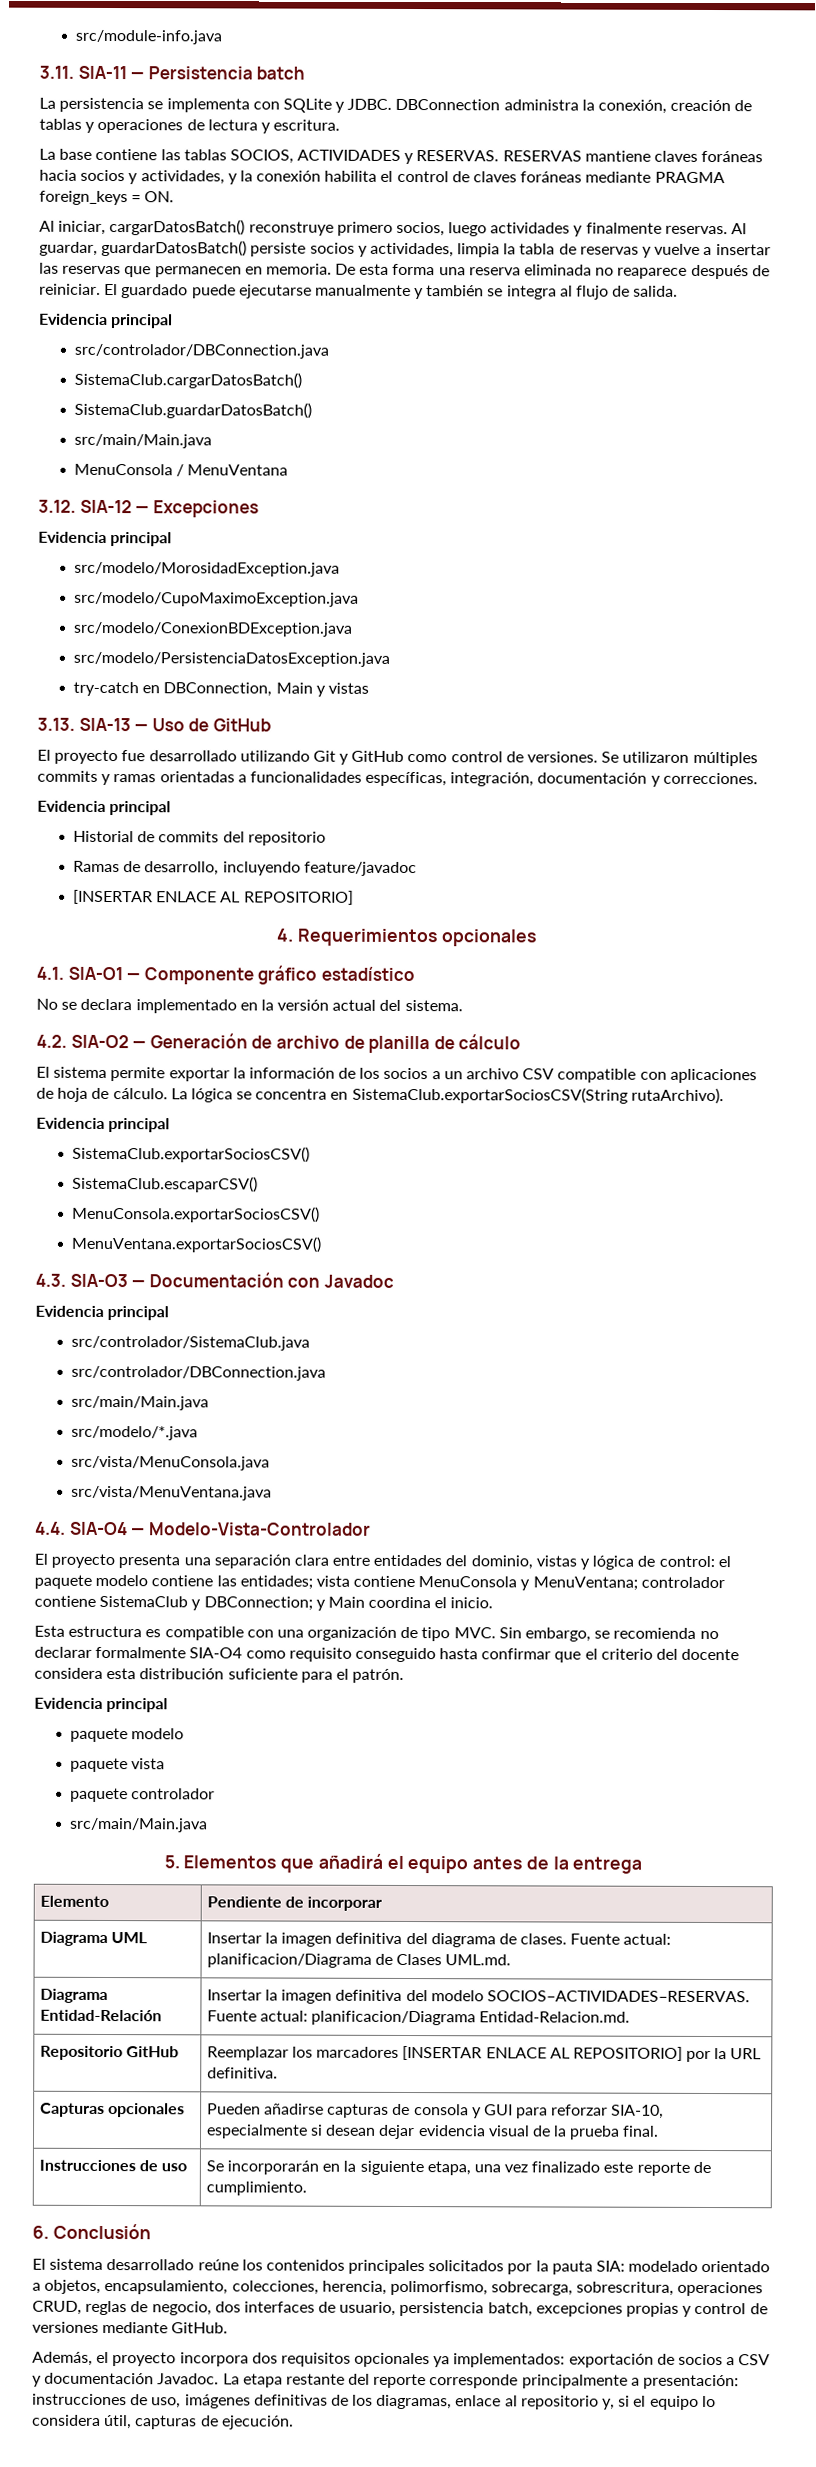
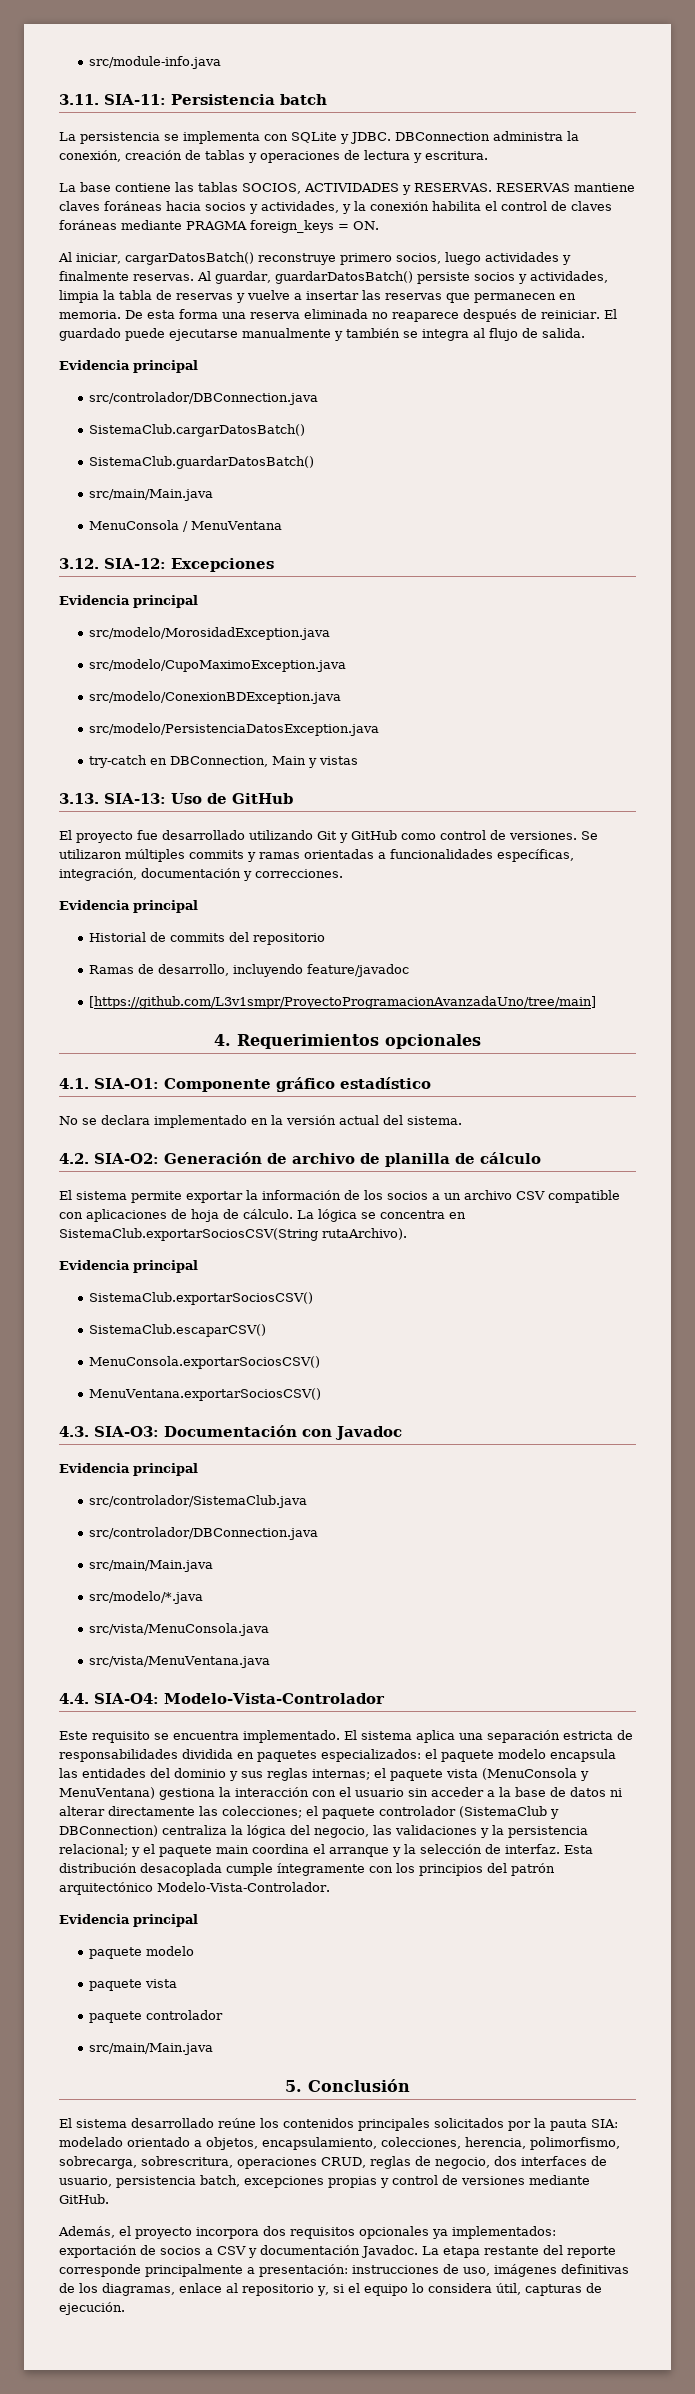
[77,65,145,80] SIA-11 — -> [104,94,166,105] SIA-11:
[79,499,150,514] SIA-12 — -> [104,558,166,569] SIA-12:
[78,717,149,732] SIA-13 — -> [104,793,166,804] SIA-13:
[73,889,354,905] [INSERTAR ENLACE AL REPOSITORIO] -> [88,996,596,1009] [https://github.com/L3v1smpr/ProyectoProgramacionAvanzadaUno/tree/main]
[67,966,141,981] SIA-O1 — -> [94,1078,159,1089] SIA-O1:
[70,1034,147,1049] SIA-O2 — -> [94,1153,159,1164] SIA-O2:
[69,1273,146,1288] SIA-O3 — -> [94,1426,159,1437] SIA-O3:
[68,1521,146,1536] SIA-O4 — -> [94,1693,159,1704] SIA-O4:
[34,1553,731,1570] [34,1574,725,1591] [34,1595,494,1611] [34,1625,719,1642] [34,1646,740,1663] [34,1667,405,1683] El proyecto presenta una separación clara entre entidades del dominio, vistas y lógica de control: el paquete modelo contiene las entidades; vista contiene MenuConsola y MenuVentana; controlador contiene SistemaClub y DBConnection; y Main coordina el inicio. // Esta estructura es compatible con una organización de tipo MVC. Sin embargo, se recomienda no declarar formalmente SIA-O4 como requisito conseguido hasta confirmar que el criterio del docente considera esta distribución suficiente para el patrón. -> [59,1730,633,1743] [59,1749,616,1762] [59,1768,589,1781] [59,1787,622,1800] [59,1806,559,1819] [59,1825,588,1838] [59,1844,593,1857] [59,1863,555,1876] [59,1882,330,1895] Este requisito se encuentra implementado. El sistema aplica una separación estricta de responsabilidades dividida en paquetes especializados: el paquete modelo encapsula las entidades del dominio y sus reglas internas; el paquete vista (MenuConsola y MenuVentana) gestiona la interacción con el usuario sin acceder a la base de datos ni alterar directamente las colecciones; el paquete controlador (SistemaClub y DBConnection) centraliza la lógica del negocio, las validaciones y la persistencia relacional; y el paquete main coordina el arranque y la selección de interfaz. Esta distribución desacoplada cumple íntegramente con los principios del patrón arquitectónico Modelo-Vista-Controlador.
[183,1853,643,1874] [39,1895,109,1908] [206,1896,383,1911] [39,1931,148,1947] [206,1932,672,1948] [206,1953,512,1968] [39,1988,108,2004] [39,2009,162,2022] [206,1989,750,2004] [206,2010,631,2026] [39,2045,179,2061] [206,2045,762,2063] [206,2067,278,2079] [39,2102,185,2118] [206,2103,665,2119] [205,2124,660,2140] [38,2159,188,2172] [205,2160,711,2176] [205,2181,307,2196] [32,2225,49,2239] Elementos que añadirá el equipo antes de la entrega // Elemento | Pendiente de incorporar // Diagrama UML | Insertar la imagen definitiva del diagrama de clases. Fuente actual: planificacion/Diagrama de Clases UML.md. // Diagrama Entidad-Relación | Insertar la imagen definitiva del modelo SOCIOS–ACTIVIDADES–RESERVAS. Fuente actual: planificacion/Diagrama Entidad-Relacion.md. // Repositorio GitHub | Reemplazar los marcadores [INSERTAR ENLACE AL REPOSITORIO] por la URL definitiva. // Capturas opcionales | Pueden añadirse capturas de consola y GUI para reforzar SIA-10, especialmente si desean dejar evidencia visual de la prueba final. // Instrucciones de uso | Se incorporarán en la siguiente etapa, una vez finalizado este reporte de cumplimiento. // 6. -> (302, 2086) none

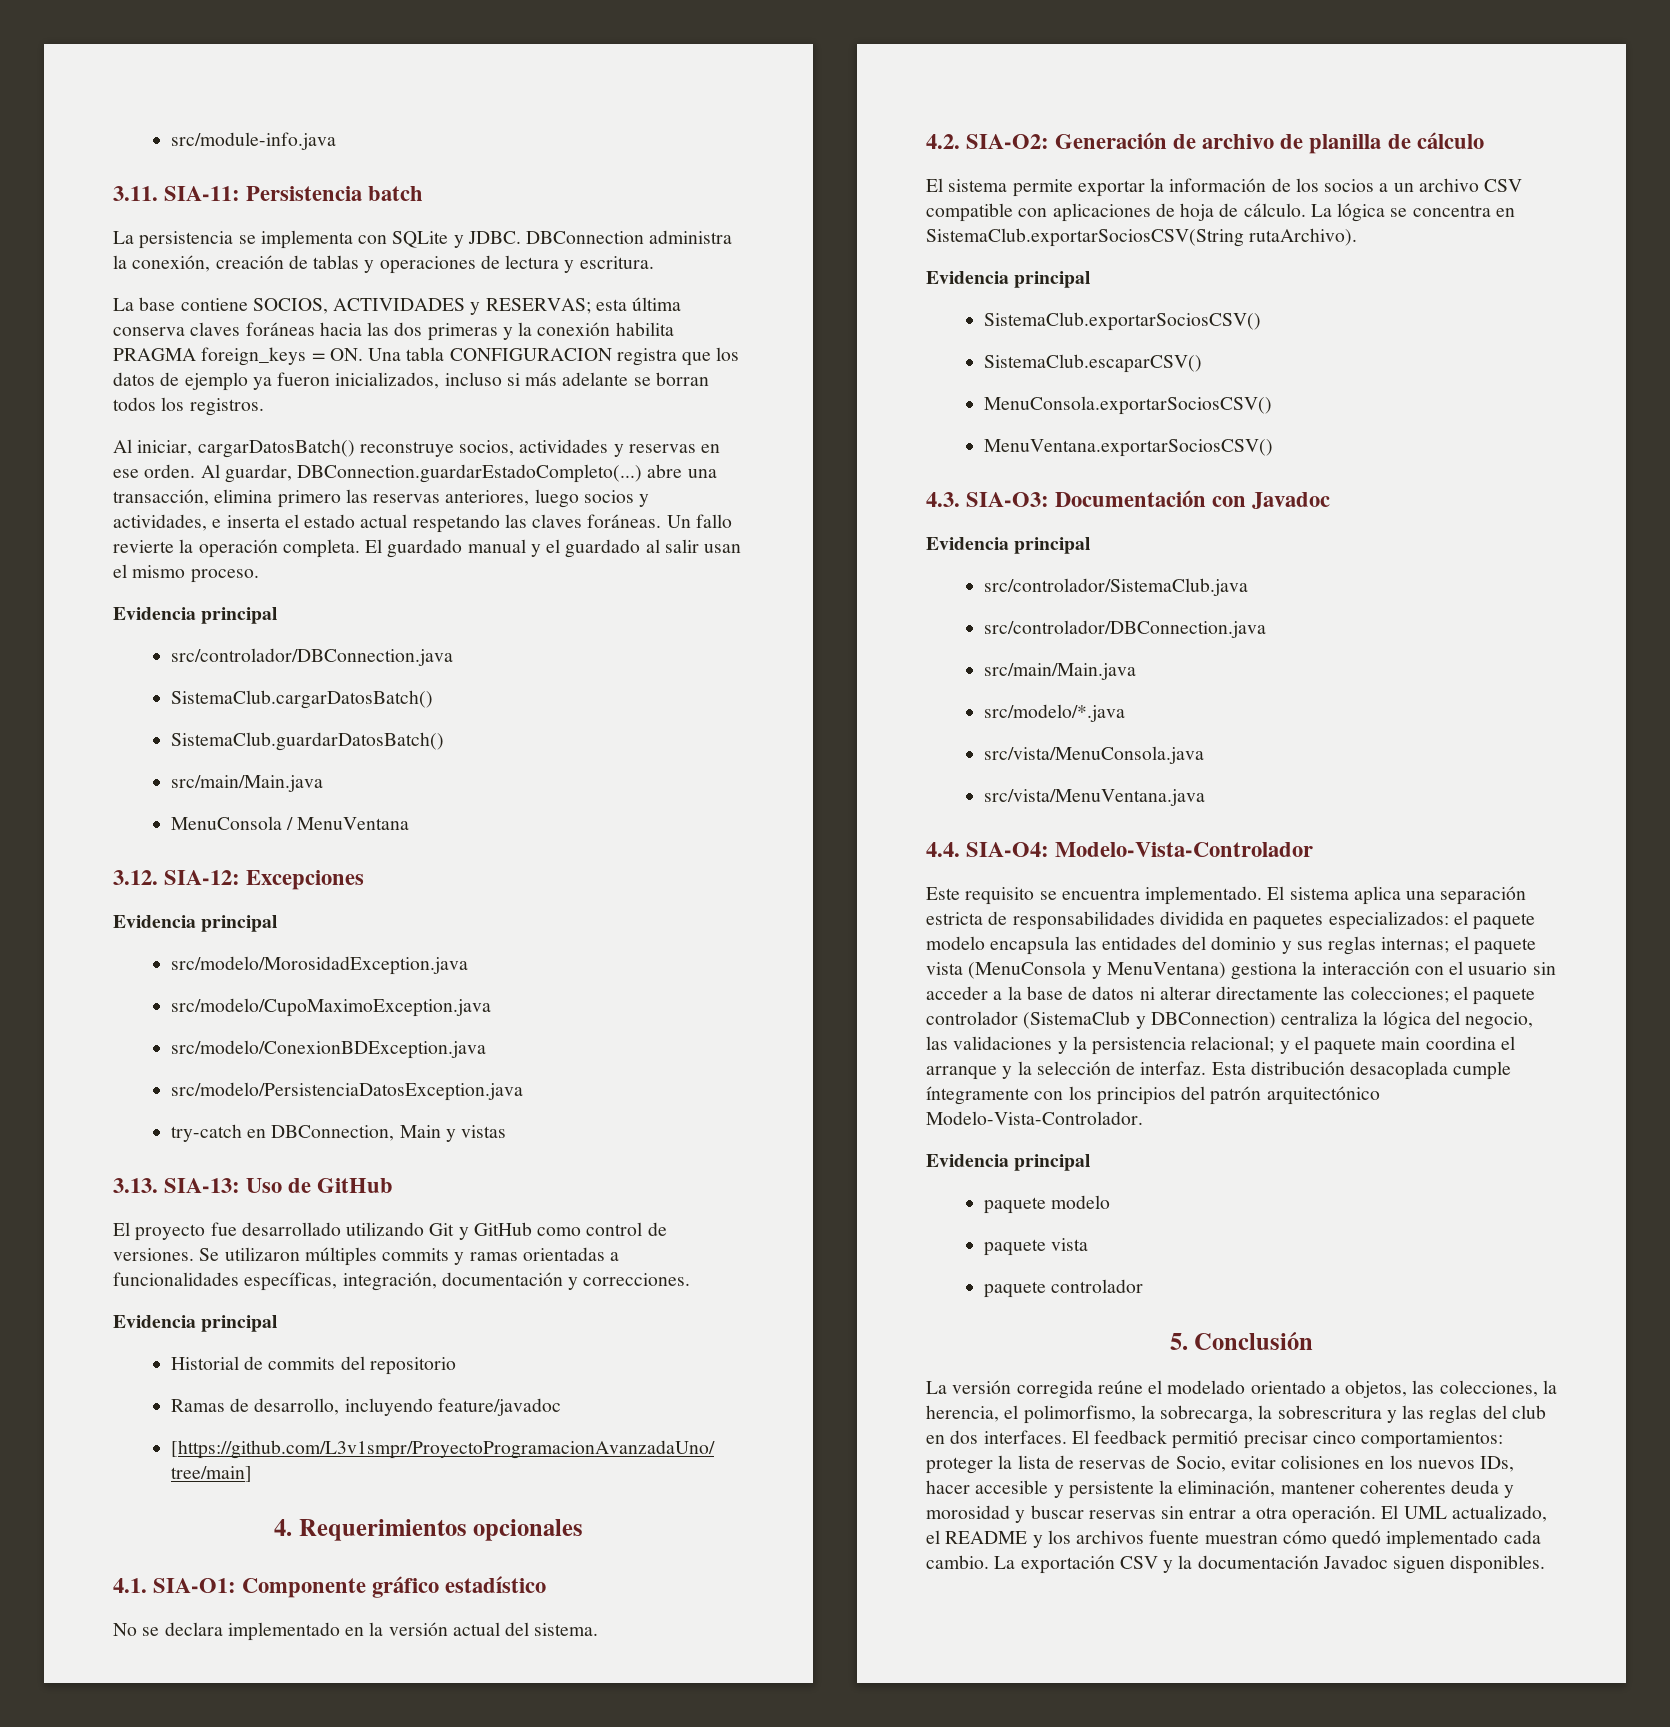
[175,182,238,192] las tablas -> (248, 304) none
[414,183,635,192] [59,201,612,214] [59,220,379,233] [58,252,571,265] [59,271,608,284] [59,290,576,303] [59,309,617,322] [59,328,585,341] RESERVAS. RESERVAS mantiene claves foráneas hacia socios y actividades, y la conexión habilita el control de claves foráneas mediante PRAGMA foreign_keys = ON. // Al iniciar, cargarDatosBatch() reconstruye primero socios, luego actividades y finalmente reservas. Al guardar, guardarDatosBatch() persiste socios y actividades, limpia la tabla de reservas y vuelve a insertar las reservas que permanecen en memoria. De esta forma una reserva eliminada no reaparece después de reiniciar. El guardado puede ejecutarse manualmente y también se integra al flujo de salida. -> [485,297,682,314] [113,322,674,341] [113,347,740,366] [113,372,709,391] [113,397,264,416] [113,439,721,458] [113,464,717,483] [113,489,650,508] [113,514,732,533] [113,539,742,558] [113,564,259,583] RESERVAS; esta última conserva claves foráneas hacia las dos primeras y la conexión habilita PRAGMA foreign_keys = ON. Una tabla CONFIGURACION registra que los datos de ejemplo ya fueron inicializados, incluso si más adelante se borran todos los registros. // Al iniciar, cargarDatosBatch() reconstruye socios, actividades y reservas en ese orden. Al guardar, DBConnection.guardarEstadoCompleto(...) abre una transacción, elimina primero las reservas anteriores, luego socios y actividades, e inserta el estado actual respetando las claves foráneas. Un fallo revierte la operación completa. El guardado manual y el guardado al salir usan el mismo proceso.
[88,2043,213,2055] // src/main/Main.java -> (1144, 1286) none
[59,2118,618,2131] [59,2137,620,2150] [59,2156,607,2169] [59,2175,590,2188] [59,2194,109,2204] [58,2226,556,2239] [59,2245,616,2258] [59,2264,629,2277] [59,2283,602,2296] [59,2302,125,2315] El sistema desarrollado reúne los contenidos principales solicitados por la pauta SIA: modelado orientado a objetos, encapsulamiento, colecciones, herencia, polimorfismo, sobrecarga, sobrescritura, operaciones CRUD, reglas de negocio, dos interfaces de usuario, persistencia batch, excepciones propias y control de versiones mediante GitHub. // Además, el proyecto incorpora dos requisitos opcionales ya implementados: exportación de socios a CSV y documentación Javadoc. La etapa restante del reporte corresponde principalmente a presentación: instrucciones de uso, imágenes definitivas de los diagramas, enlace al repositorio y, si el equipo lo considera útil, capturas de ejecución. -> [926,1380,1557,1399] [926,1405,1546,1424] [926,1430,1504,1449] [926,1455,1515,1474] [926,1480,1515,1499] [926,1505,1547,1524] [926,1530,1541,1549] [926,1555,1546,1574] La versión corregida reúne el modelado orientado a objetos, las colecciones, la herencia, el polimorfismo, la sobrecarga, la sobrescritura y las reglas del club en dos interfaces. El feedback permitió precisar cinco comportamientos: proteger la lista de reservas de Socio, evitar colisiones en los nuevos IDs, hacer accesible y persistente la eliminación, mantener coherentes deuda y morosidad y buscar reservas sin entrar a otra operación. El UML actualizado, el README y los archivos fuente muestran cómo quedó implementado cada cambio. La exportación CSV y la documentación Javadoc siguen disponibles.

